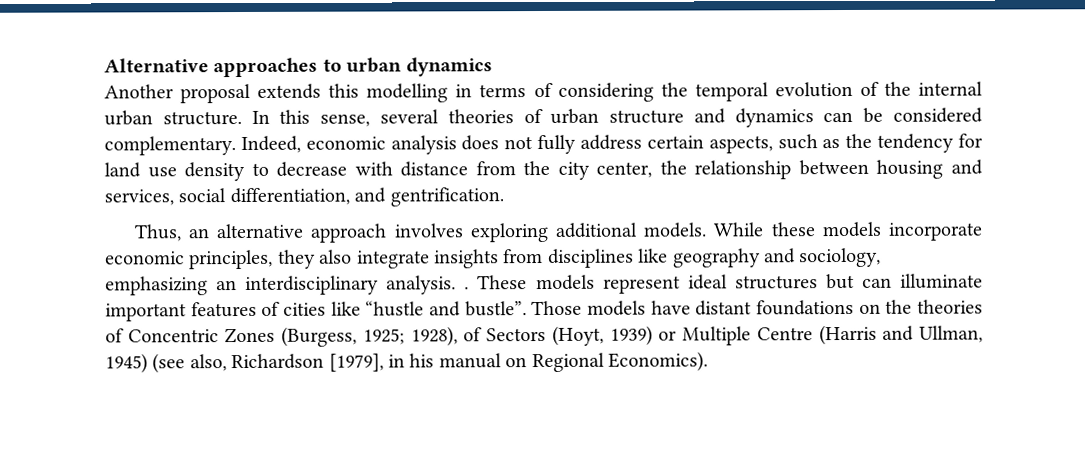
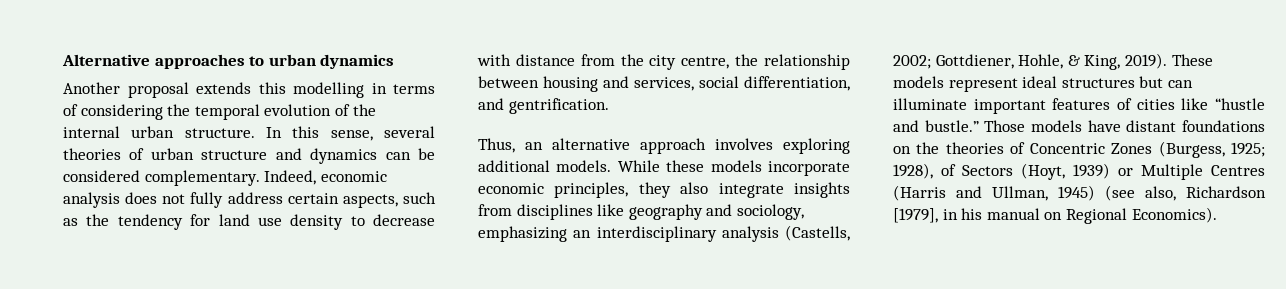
[596,161,653,178] center, -> [681,56,730,69] centre,
[386,275,470,295] analysis. . -> [721,225,850,242] [893,53,1167,70] analysis (Castells, 2002; Gottdiener, Hohle, & King, 2019).
[464,301,527,317] bustle”. -> [924,120,979,132] bustle.”
[756,327,813,341] Centre -> [1211,165,1265,176] Centres

